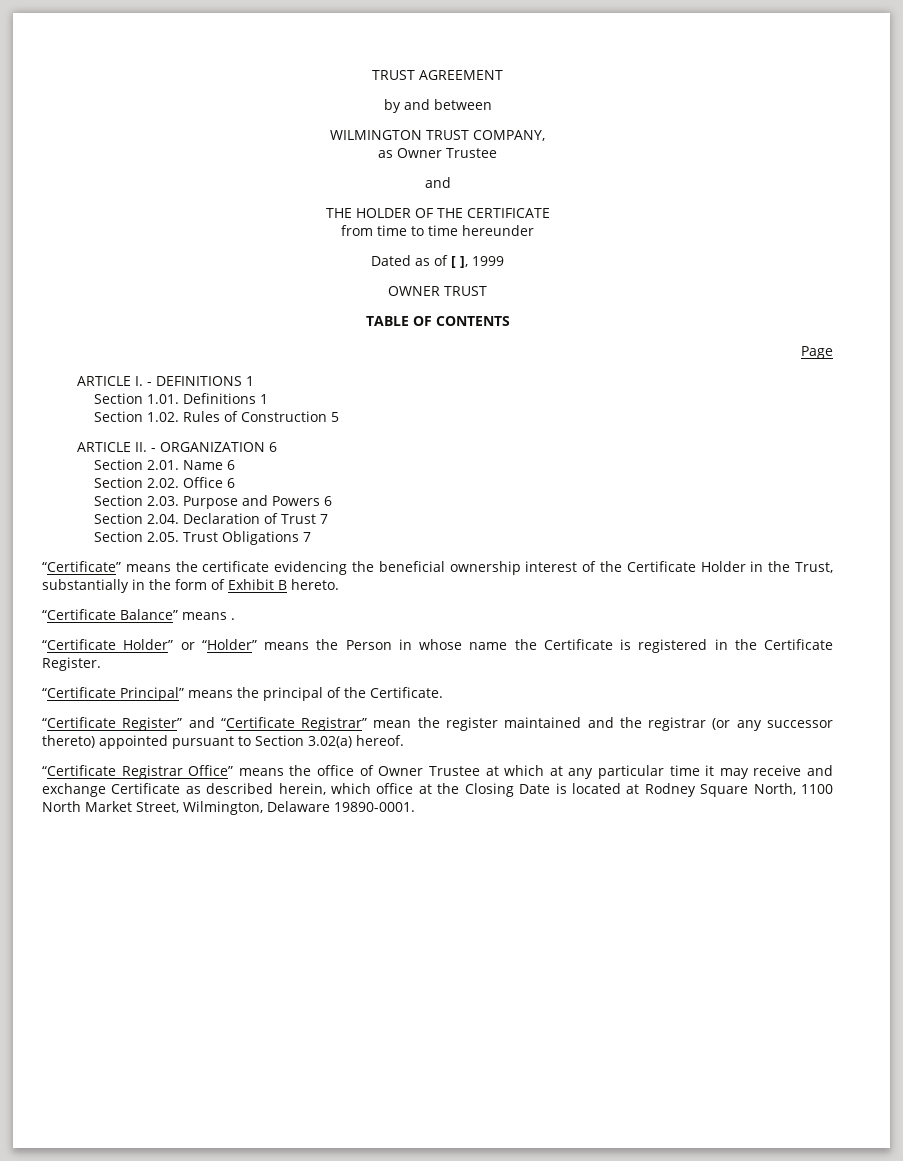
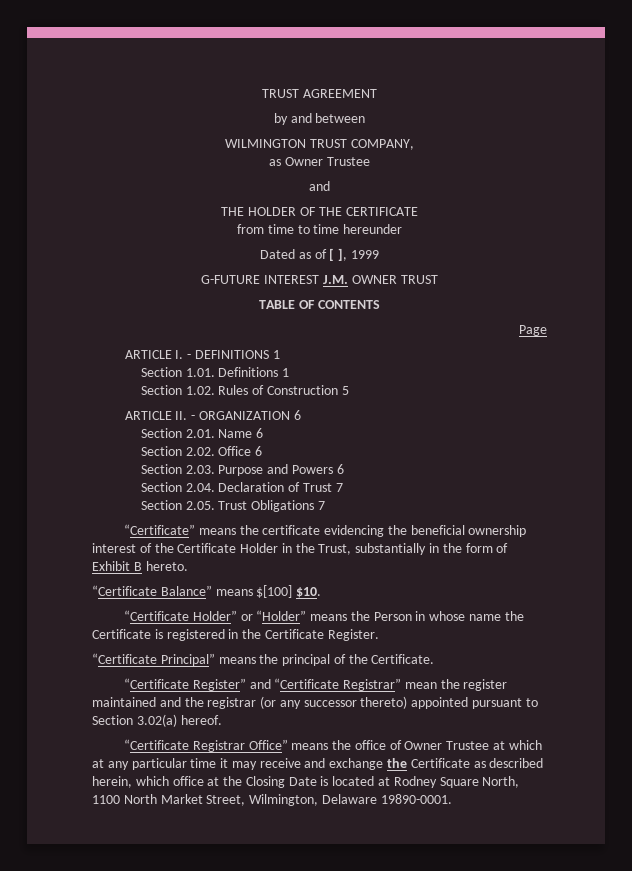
(504, 261) none -> [201,275,348,284] G-FUTURE INTEREST J.M.
[231,618,235,620] . -> [256,585,322,598] $[100] $10.
(106, 790) none -> [387,758,408,768] the

